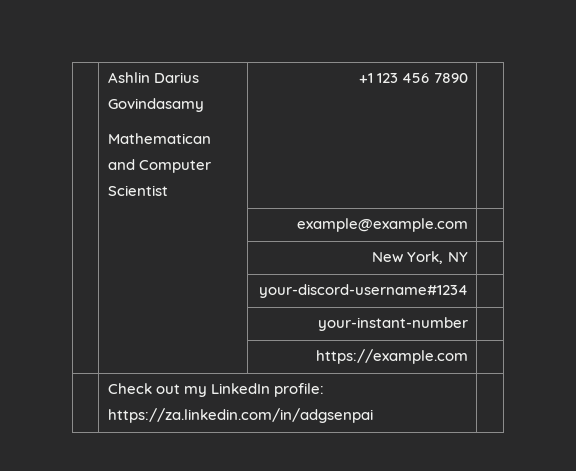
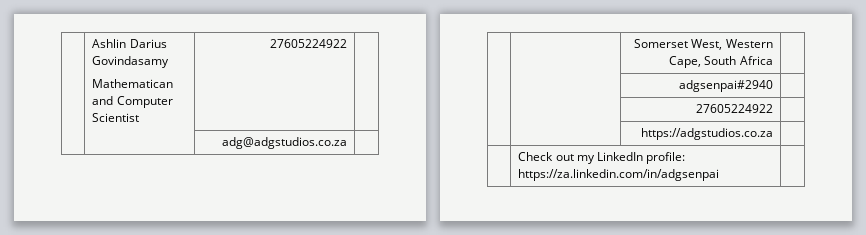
[359,73,468,83] [296,218,468,232] [372,251,468,264] [258,284,468,298] [317,317,468,331] [315,349,468,364] +1 123 456 7890 | // | | example@example.com | // | | New York, NY | // | | your-discord-username#1234 | // | | your-instant-number | // | | https://example.com -> [269,39,347,48] [221,137,347,149] [634,39,773,50] [669,56,773,68] [678,80,773,92] [695,104,773,113] [640,128,773,140] 27605224922 | // | | adg@adgstudios.co.za | // | | Somerset West, Western Cape, South Africa | // | | adgsenpai#2940 | // | | 27605224922 | // | | https://adgstudios.co.za

